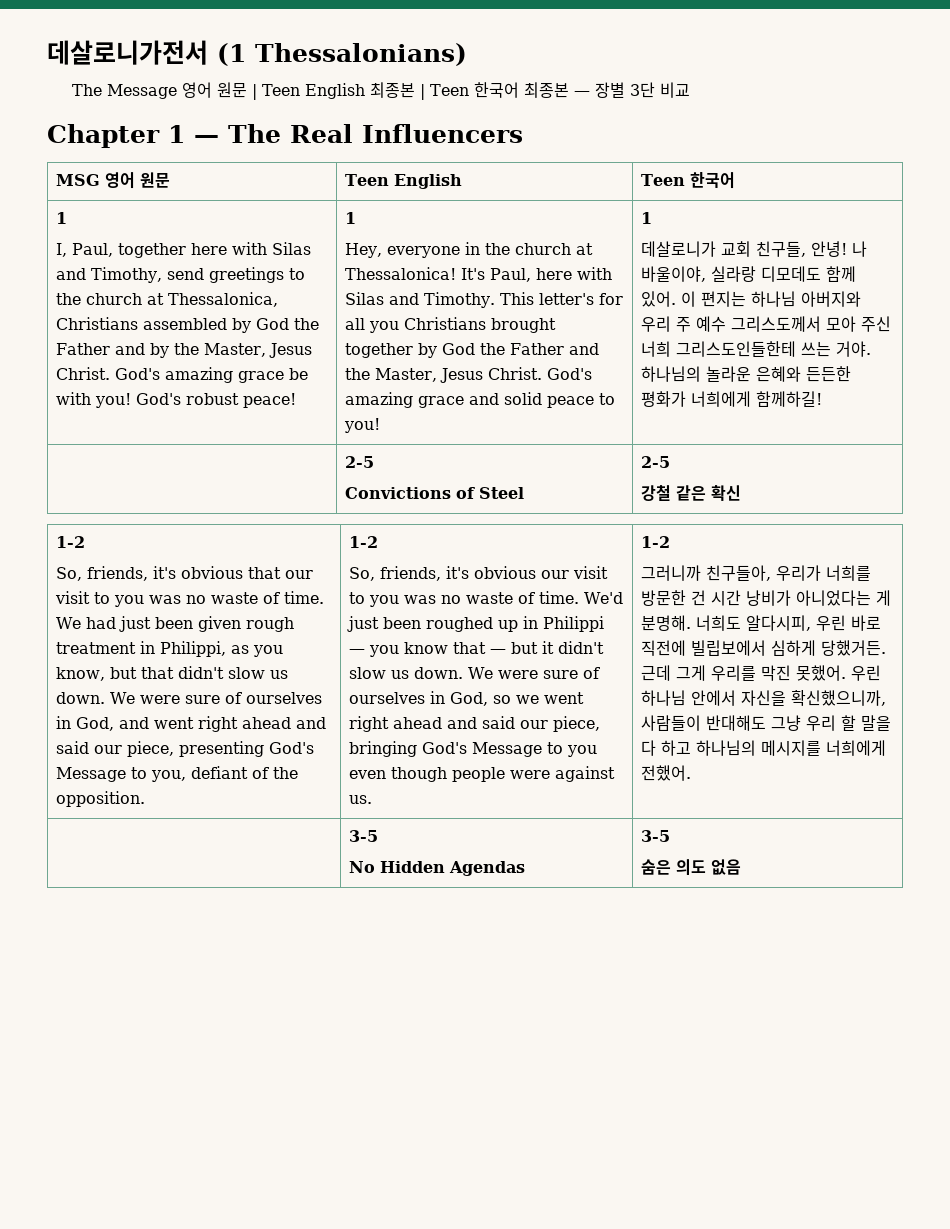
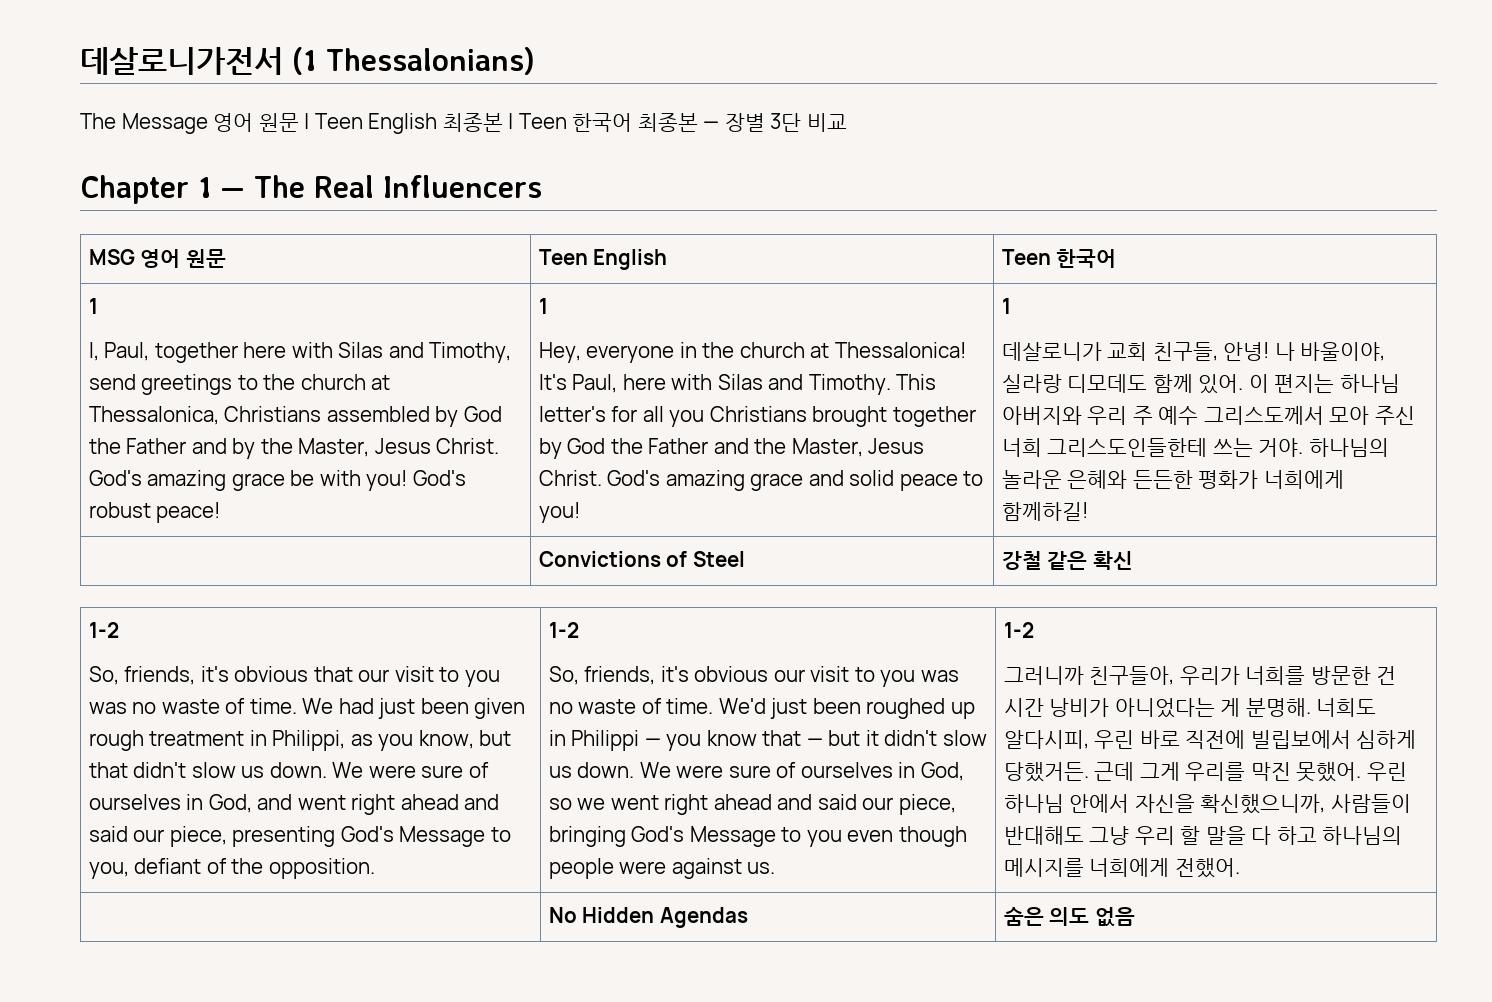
[345,456,375,468] 2-5 // -> (1088, 511) none
[641,456,671,468] 2-5 // -> (745, 559) none
[349,830,379,842] 3-5 // -> (1240, 868) none
[641,830,671,842] 3-5 // -> (748, 917) none

